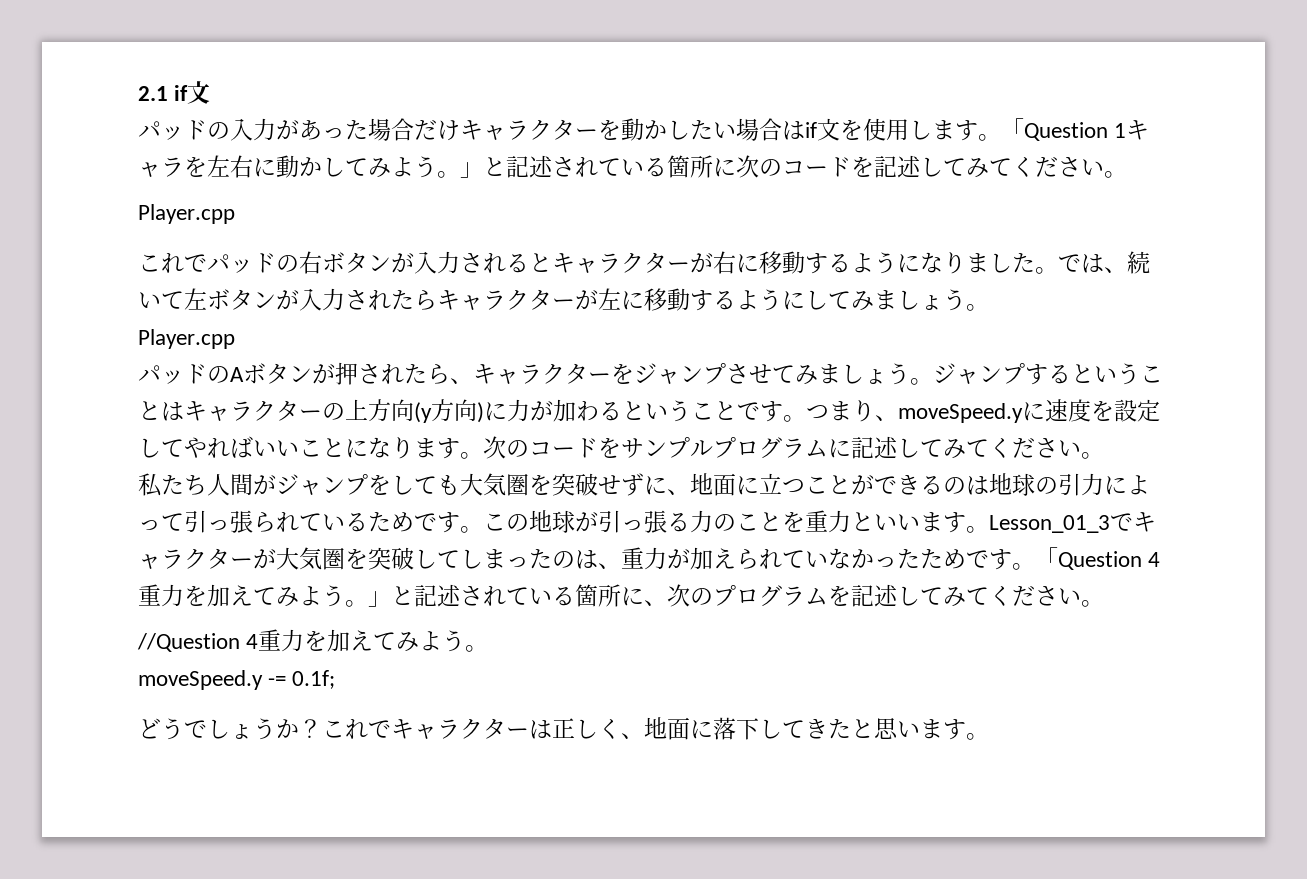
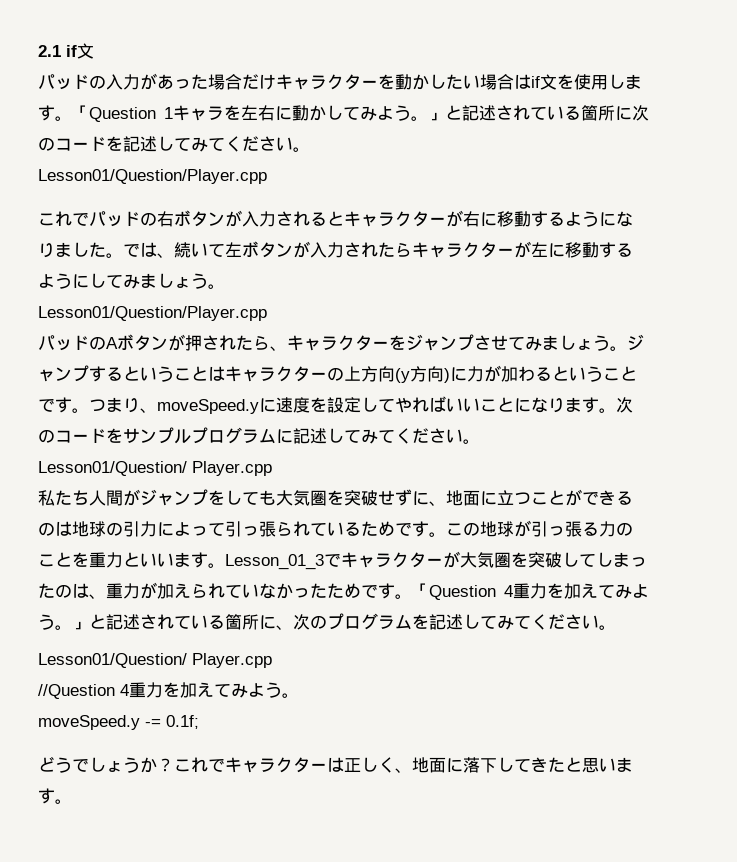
[138,204,235,224] Player.cpp -> [38,169,267,184] Lesson01/Question/Player.cpp
[138,329,235,349] Player.cpp -> [38,306,267,321] Lesson01/Question/Player.cpp
(1104, 455) none -> [38,461,272,476] // Lesson01/Question/ Player.cpp
(1104, 603) none -> [38,653,272,668] // Lesson01/Question/ Player.cpp

